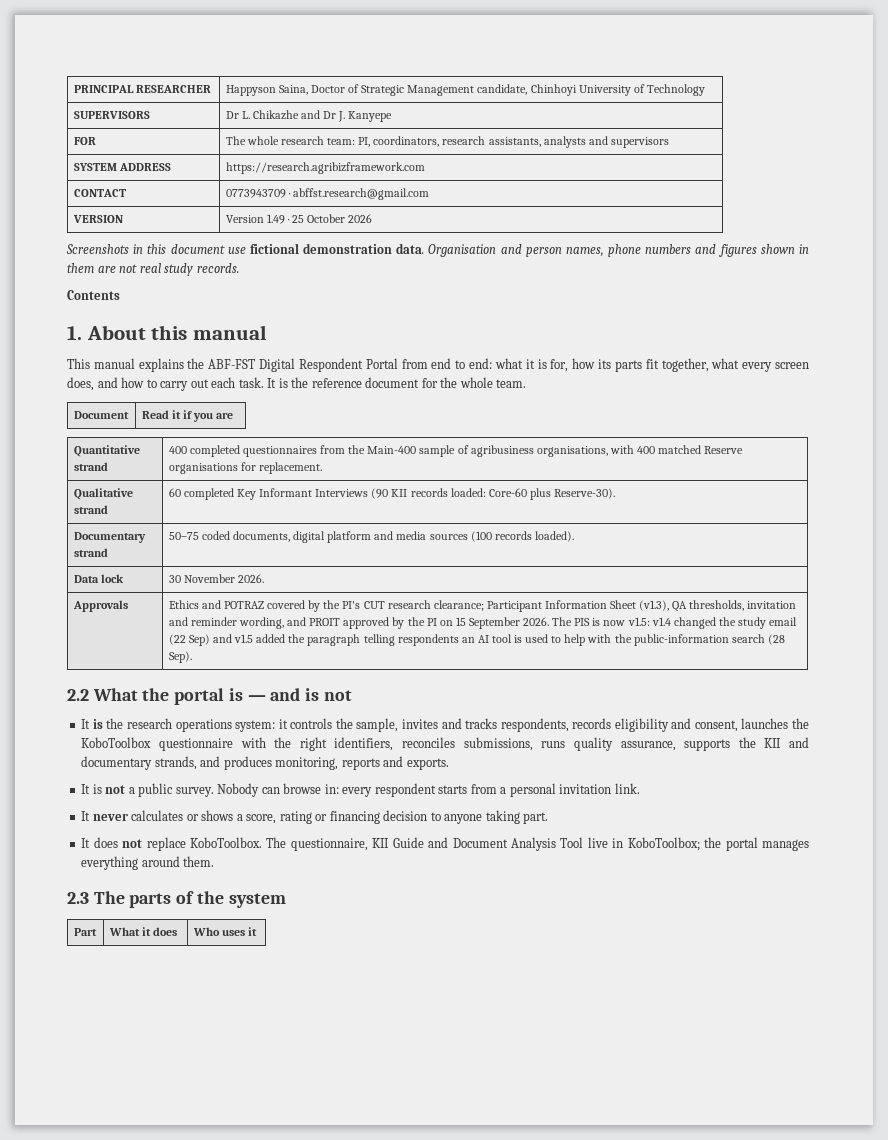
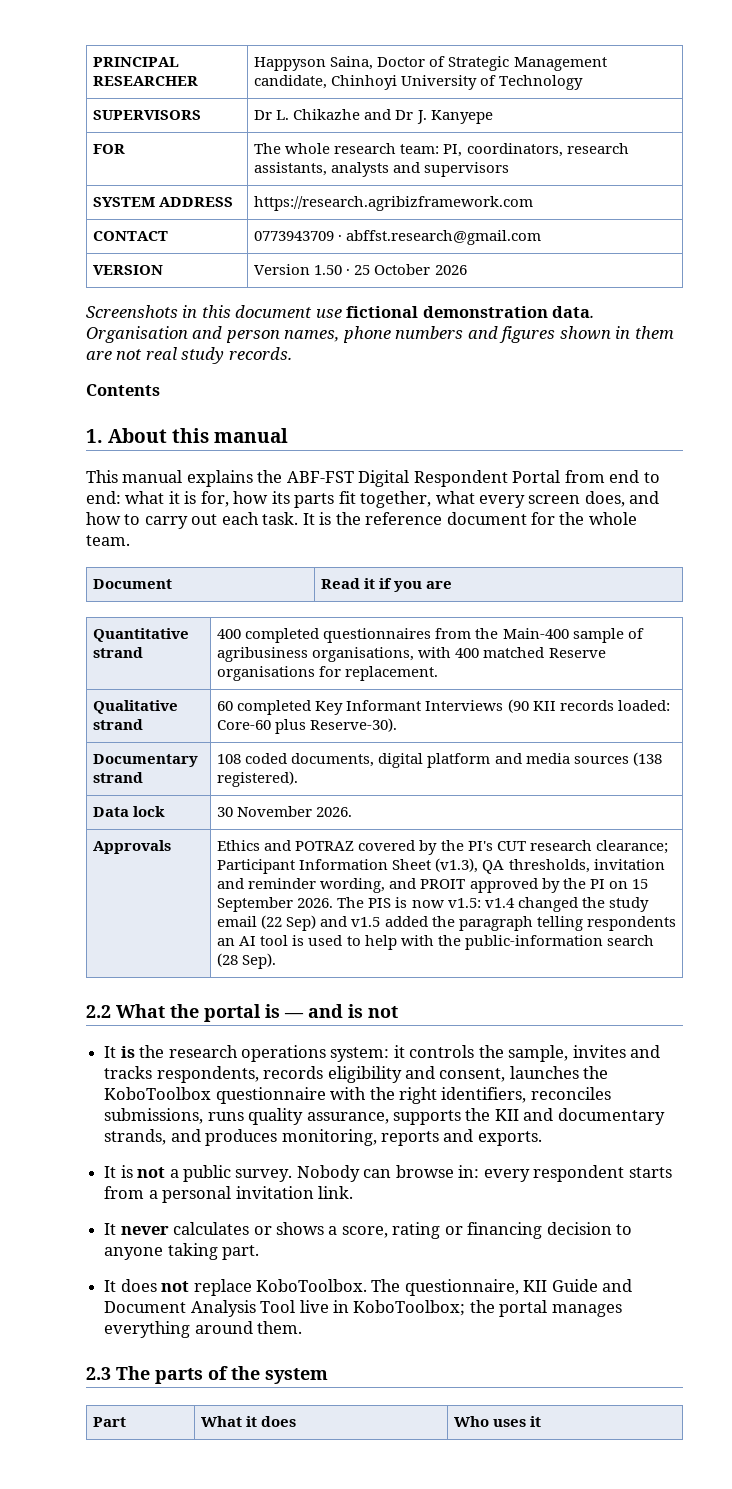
[266,214,285,224] 1.49 -> [314,265,343,275] 1.50
[168,532,199,540] 50–75 -> [217,754,242,764] 108
[470,531,574,542] (100 records loaded). -> [632,752,662,766] [217,771,299,787] (138 registered).

